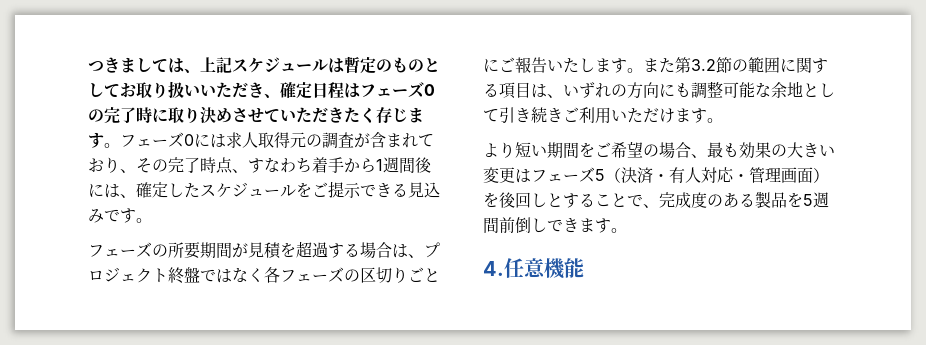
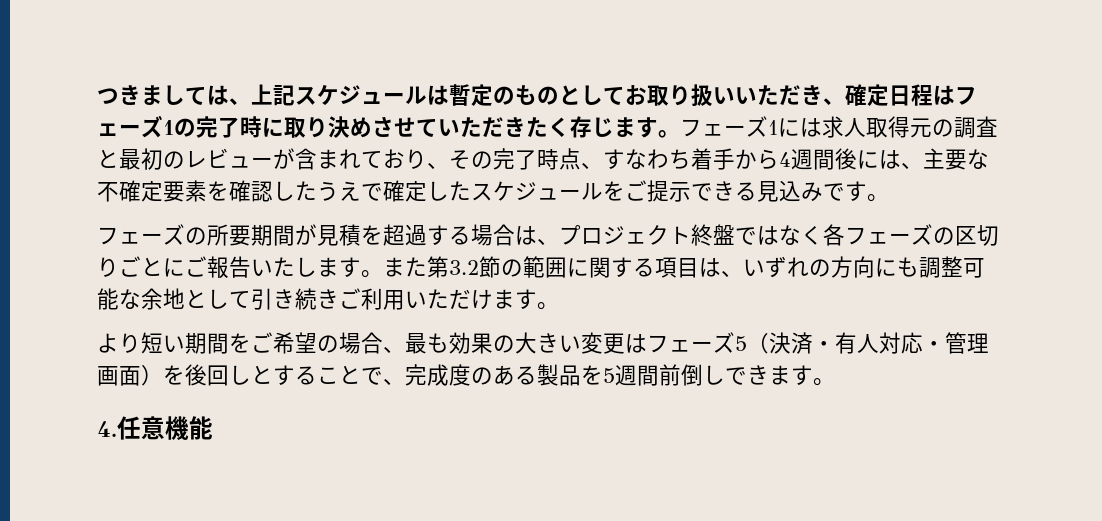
[424,84,435,96] 0 -> [163,120,174,135] 1
[184,134,194,146] 0 -> [768,120,778,135] 1
(354, 140) none -> [97,148,273,170] と最初のレビュー
[376,159,383,171] 1 -> [779,152,791,167] 4
(136, 196) none -> [923,148,989,170] [97,180,383,202] 主要な不確定要素を確認したうえで

